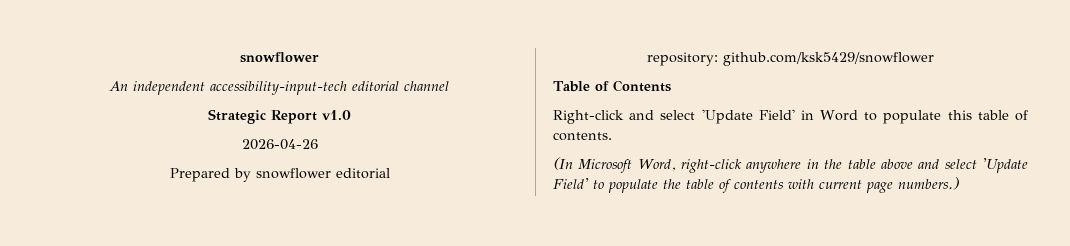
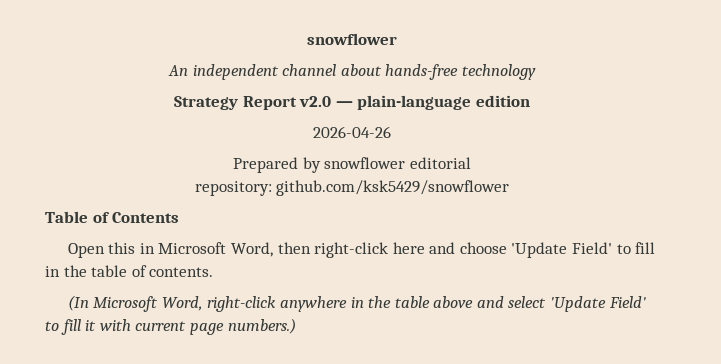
[210,81,399,95] accessibility-input-tech editorial -> (279, 72) none
[208,109,351,124] // Strategic Report v1.0 -> [340,64,536,80] [174,95,530,110] about hands-free technology // Strategy Report v2.0 — plain-language edition
[553,109,972,124] Right-click and select 'Update Field' in Word to populate this -> [67,242,656,258] [45,265,87,277] Open this in Microsoft Word, then right-click here and choose 'Update Field' to fill in the
[608,179,784,193] populate the table of contents -> [60,319,97,335] fill it

